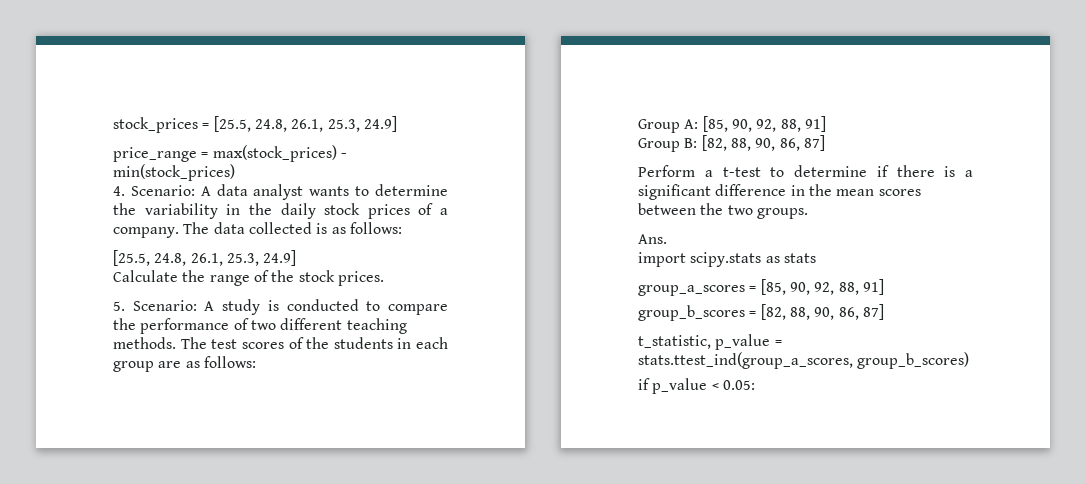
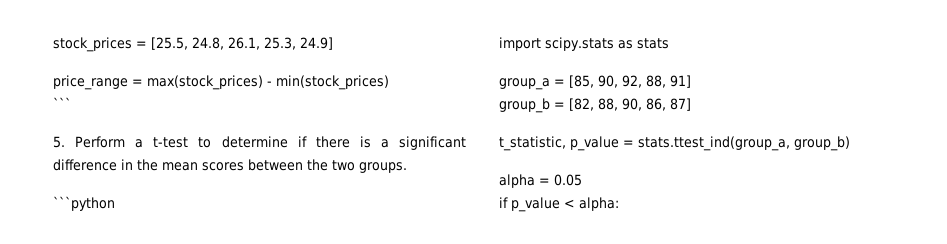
[113,184,448,200] [113,203,448,219] [113,222,402,238] [113,250,297,266] [113,270,384,286] [113,299,449,315] [113,318,407,334] [113,337,448,349] [113,356,256,372] [638,116,826,133] [638,135,825,152] 4. Scenario: A data analyst wants to determine the variability in the daily stock prices of a company. The data collected is as follows: // [25.5, 24.8, 26.1, 25.3, 24.9] // Calculate the range of the stock prices. // 5. Scenario: A study is conducted to compare the performance of two different teaching methods. The test scores of the students in each group are as follows: // Group A: [85, 90, 92, 88, 91] // Group B: [82, 88, 90, 86, 87] // -> [53,97,71,109] [53,136,65,148] ``` // 5.
[638,234,667,244] Ans. -> [53,196,115,211] ```python
[638,285,745,296] group_a_scores -> [499,78,550,90] group_a
[638,305,745,321] group_b_scores -> [499,98,550,113] group_b
[638,352,970,369] stats.ttest_ind(group_a_scores, group_b_scores) -> [638,136,850,151] [499,174,582,188] stats.ttest_ind(group_a, group_b) // alpha = 0.05
[722,380,755,390] 0.05: -> [579,197,619,211] alpha:

